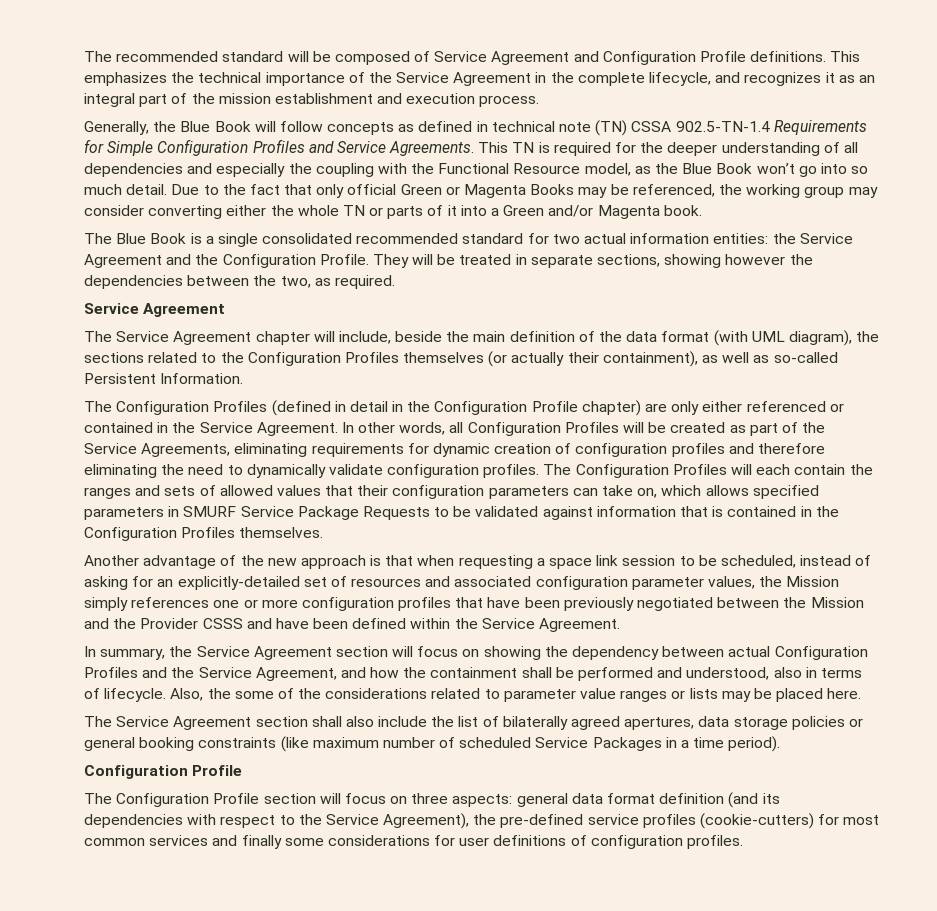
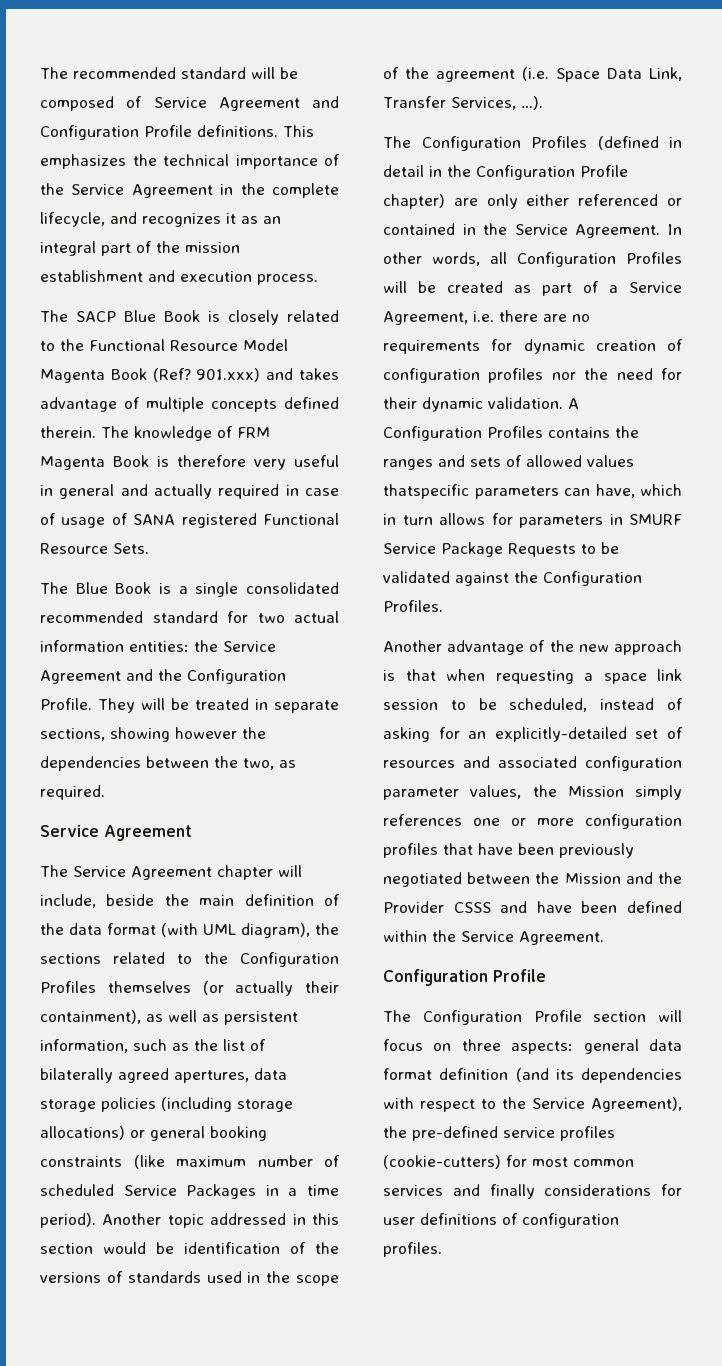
[84,120,867,136] [84,139,858,156] [84,163,869,177] [84,184,878,198] [84,205,702,219] Generally, the Blue Book will follow concepts as defined in technical note (TN) CSSA 902.5-TN-1.4 Requirements for Simple Configuration Profiles and Service Agreements. This TN is required for the deeper understanding of all dependencies and especially the coupling with the Functional Resource model, as the Blue Book won’t go into so much detail. Due to the fact that only official Green or Magenta Books may be referenced, the working group may consider converting either the whole TN or parts of it into a Green and/or Magenta book. -> [40,310,339,325] [40,339,288,351] [40,368,339,383] [40,397,339,412] [40,426,270,441] [40,455,339,470] [40,484,339,499] [40,513,339,528] [40,543,149,554] The SACP Blue Book is closely related to the Functional Resource Model Magenta Book (Ref? 901.xxx) and takes advantage of multiple concepts defined therein. The knowledge of FRM Magenta Book is therefore very useful in general and actually required in case of usage of SANA registered Functional Resource Sets.
[773,352,838,363] [84,373,244,384] so-called Persistent Information. -> [224,1011,298,1025] [40,1039,266,1053] [40,1068,287,1083] [40,1097,293,1112] [40,1126,267,1141] [40,1155,340,1169] [40,1184,339,1199] [40,1213,339,1228] [40,1242,339,1254] [40,1271,339,1286] [383,67,682,82] [383,96,543,110] persistent information, such as the list of bilaterally agreed apertures, data storage policies (including storage allocations) or general booking constraints (like maximum number of scheduled Service Packages in a time period). Another topic addressed in this section would be identification of the versions of standards used in the scope of the agreement (i.e. Space Data Link, Transfer Services, …).
[802,422,826,433] [84,443,308,457] the Service Agreements, eliminating -> [609,282,682,293] [383,310,590,325] a Service Agreement, i.e. there are no
[728,443,826,454] [84,464,846,478] and therefore eliminating the need to dynamically validate configuration profiles. The Configuration Profiles will each contain -> [551,368,682,380] [383,397,579,412] [383,426,610,441] nor the need for their dynamic validation. A Configuration Profiles contains
[325,485,819,499] that their configuration parameters can take on, which allows specified -> [383,484,682,499] [383,513,513,525] thatspecific parameters can have, which in turn allows for
[596,506,839,517] [84,527,324,541] information that is contained in the Configuration Profiles themselves. -> [514,571,642,586] [383,600,443,612] the Configuration Profiles.
[84,646,868,660] [84,667,862,681] [84,688,862,702] [84,716,863,730] [84,736,781,752] // In summary, the Service Agreement section will focus on showing the dependency between actual Configuration Profiles and the Service Agreement, and how the containment shall be performed and understood, also in terms of lifecycle. Also, the some of the considerations related to parameter value ranges or lists may be placed here. // The Service Agreement section shall also include the list of bilaterally agreed apertures, data storage policies or general booking constraints (like maximum number of scheduled Service Packages in a time period). -> (604, 938) none
[284,838,324,846] some -> (535, 1191) none

